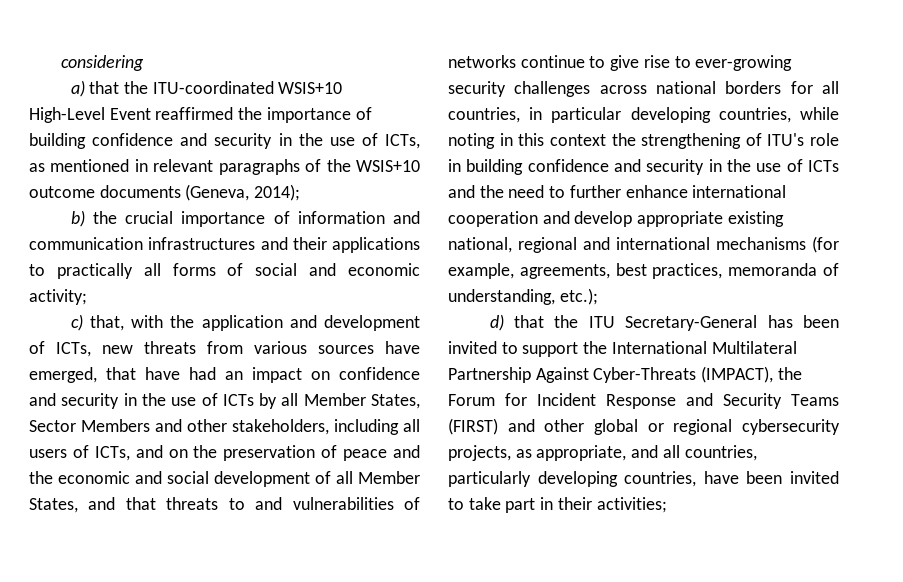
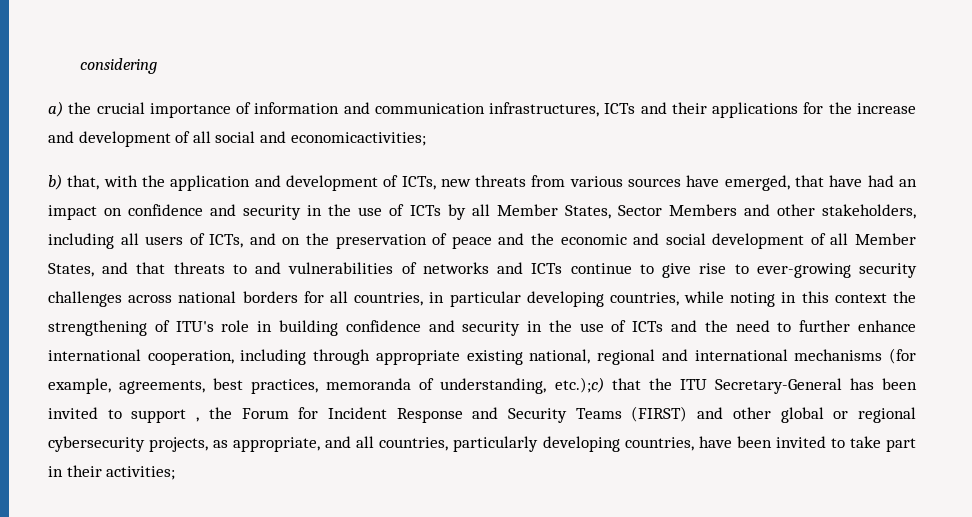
[89,81,343,94] [29,107,372,123] [29,133,420,149] [29,159,421,175] [29,184,301,201] [70,210,85,227] that the ITU-coordinated WSIS+10 High-Level Event reaffirmed the importance of building confidence and security in the use of ICTs, as mentioned in relevant paragraphs of the WSIS+10 outcome documents (Geneva, 2014); // b) -> (63, 109) none
[148,237,256,250] infrastructures -> [489,102,636,117] infrastructures, ICTs
[29,263,420,279] [29,289,87,305] [70,314,83,331] to practically all forms of social and economic activity; // c) -> [803,102,916,114] [48,131,426,147] [48,174,62,190] for the increase and development of all social and economicactivities; // b)
(516, 61) none -> [497,262,563,274] and ICTs
[448,211,633,227] cooperation and develop -> [147,349,371,365] cooperation, including through
[559,288,598,305] [489,314,504,331] etc.); // d) -> [554,377,604,393] etc.);c)
[583,341,797,354] [448,366,774,383] the International Multilateral Partnership Against Cyber-Threats (IMPACT), -> [196,417,200,422] ,

